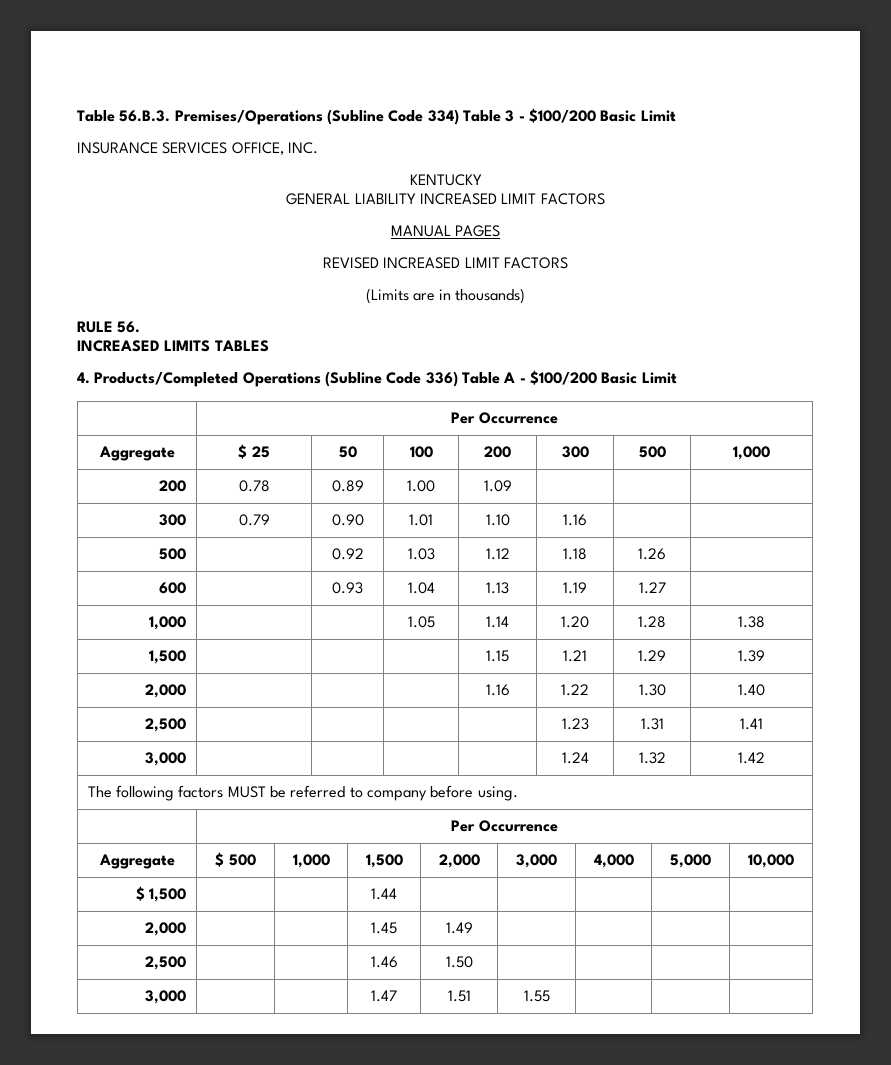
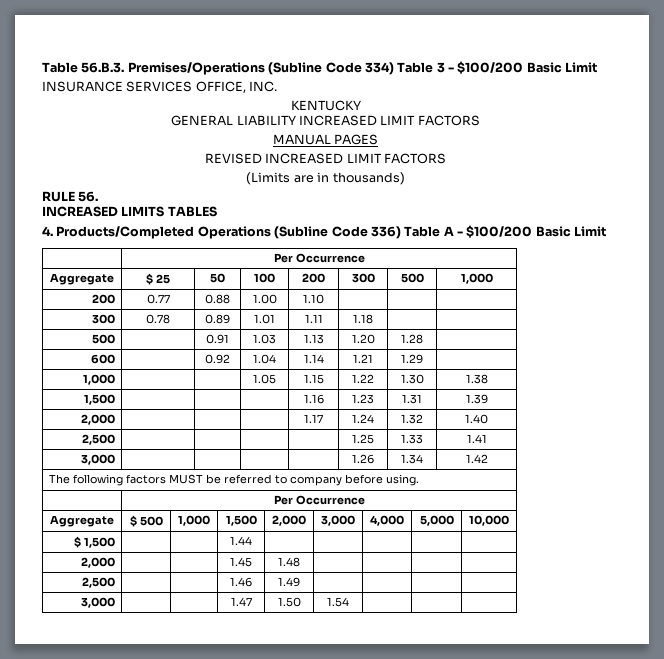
[238,480,270,492] [331,480,364,492] 0.78 | 0.89 -> [146,294,170,304] [205,294,230,304] 0.77 | 0.88
[483,480,512,492] [159,514,187,526] [238,514,270,526] [331,514,364,526] 1.09 | | | // 300 | 0.79 | 0.90 -> [303,294,324,304] [91,314,115,324] [146,314,170,324] [205,314,230,324] 1.10 | | | // 300 | 0.78 | 0.89
[485,514,510,526] [563,514,587,526] 1.10 | 1.16 -> [304,314,323,323] [353,314,373,324] 1.11 | 1.18
[331,548,364,560] 0.92 -> [206,334,229,344] 0.91
[485,548,510,560] [563,548,587,560] [638,548,666,560] 1.12 | 1.18 | 1.26 -> [303,334,324,344] [351,334,375,344] [401,334,423,344] 1.13 | 1.20 | 1.28
[332,582,363,594] 0.93 -> [205,354,230,364] 0.92
[486,582,509,594] [563,582,587,594] [638,582,666,594] 1.13 | 1.19 | 1.27 -> [303,354,324,363] [353,354,373,363] [401,354,423,364] 1.14 | 1.21 | 1.29
[486,616,509,628] [561,616,589,628] [638,616,666,628] 1.14 | 1.20 | 1.28 -> [303,374,324,384] [352,374,374,383] [400,374,424,384] 1.15 | 1.22 | 1.30
[486,650,509,662] [563,650,587,662] [638,650,666,662] 1.15 | 1.21 | 1.29 -> [303,394,324,404] [352,394,374,404] [402,394,422,404] 1.16 | 1.23 | 1.31
[485,684,510,696] [561,684,589,696] [638,684,666,696] 1.16 | 1.22 | 1.30 -> [304,414,323,423] [352,414,374,423] [401,414,423,424] 1.17 | 1.24 | 1.32
[561,718,589,730] [640,718,664,730] 1.23 | 1.31 -> [352,434,374,444] [401,434,423,444] 1.25 | 1.33
[561,752,589,764] [638,752,666,764] 1.24 | 1.32 -> [352,454,374,464] [401,454,423,464] 1.26 | 1.34
[445,922,473,934] 1.49 -> [278,557,300,567] 1.48
[445,956,473,968] 1.50 -> [278,577,300,587] 1.49
[447,990,471,1002] [523,990,550,1002] 1.51 | 1.55 -> [277,597,301,607] [327,597,349,607] 1.50 | 1.54

